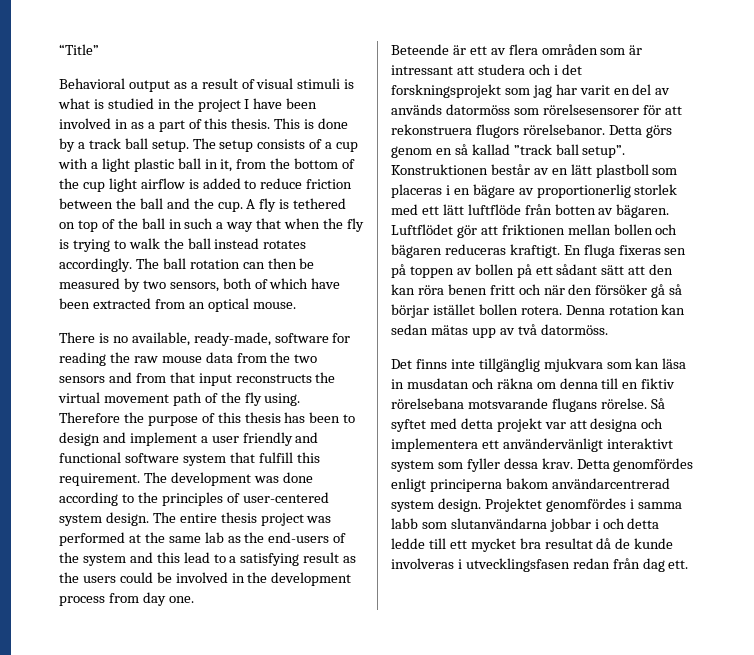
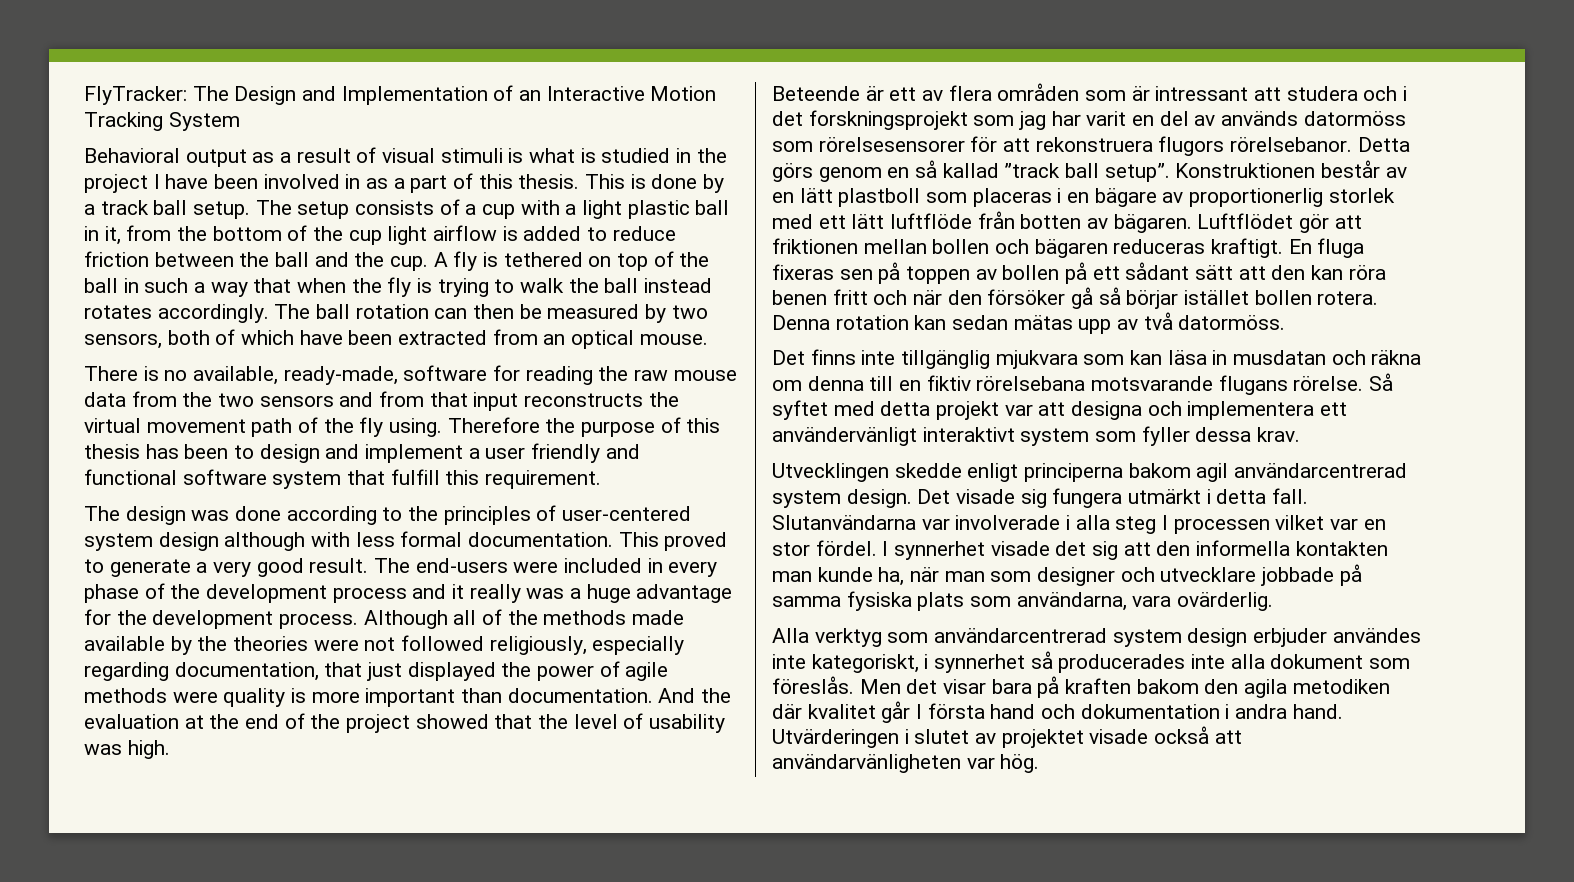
[59,44,99,55] “Title” -> [84,85,717,105] [84,112,240,131] FlyTracker: The Design and Implementation of an Interactive Motion Tracking System
[143,472,251,486] The development -> [84,506,186,525] // The design
[105,512,332,526] [59,532,347,546] [59,552,357,566] [59,572,352,586] [59,592,194,606] design. The entire thesis project was performed at the same lab as the end-users of the system and this lead to a satisfying result as the users could be involved in the development process from day one. -> [158,531,728,551] [84,558,718,577] [84,583,733,603] [84,609,685,629] [84,635,685,655] [84,661,669,681] [84,688,732,707] [84,713,726,733] [84,740,170,759] design although with less formal documentation. This proved to generate a very good result. The end-users were included in every phase of the development process and it really was a huge advantage for the development process. Although all of the methods made available by the theories were not followed religiously, especially regarding documentation, that just displayed the power of agile methods were quality is more important than documentation. And the evaluation at the end of the project showed that the level of usability was high.
[576,458,694,472] Detta genomfördes -> [772,463,962,482] // Utvecklingen skedde
(548, 483) none -> [1196,463,1229,482] agil
[484,498,682,512] [391,518,660,532] [391,538,674,552] [391,558,689,572] Projektet genomfördes i samma labb som slutanvändarna jobbar i och detta ledde till ett mycket bra resultat då de kunde involveras i utvecklingsfasen redan från dag ett. -> [917,488,1309,508] [772,515,1386,534] [772,540,1388,560] [772,564,1362,586] [772,591,1274,611] [772,628,1421,647] [772,651,1411,673] [772,676,1390,698] [772,701,1343,723] [772,726,1242,748] [772,754,1040,773] Det visade sig fungera utmärkt i detta fall. Slutanvändarna var involverade i alla steg I processen vilket var en stor fördel. I synnerhet visade det sig att den informella kontakten man kunde ha, när man som designer och utvecklare jobbade på samma fysiska plats som användarna, vara ovärderlig. // Alla verktyg som användarcentrerad system design erbjuder användes inte kategoriskt, i synnerhet så producerades inte alla dokument som föreslås. Men det visar bara på kraften bakom den agila metodiken där kvalitet går I första hand och dokumentation i andra hand. Utvärderingen i slutet av projektet visade också att användarvänligheten var hög.

